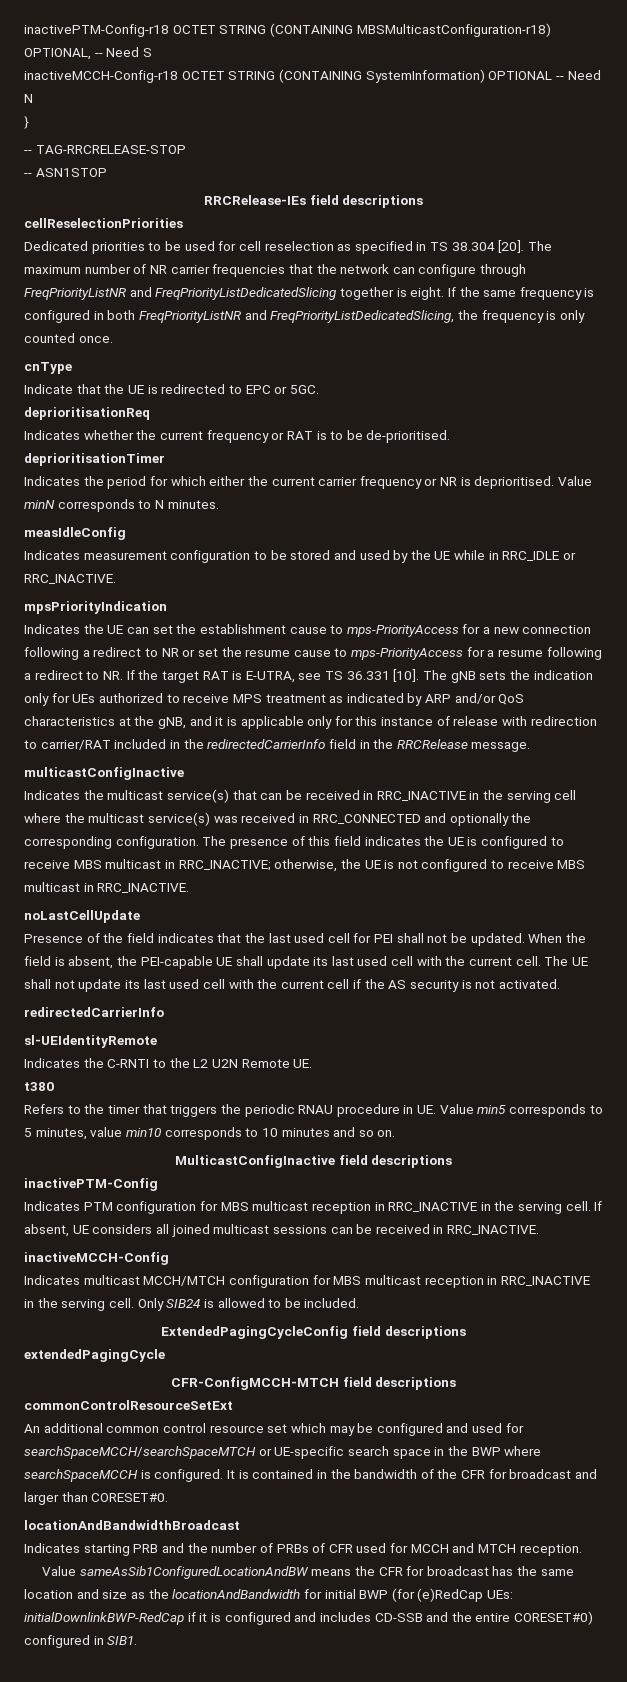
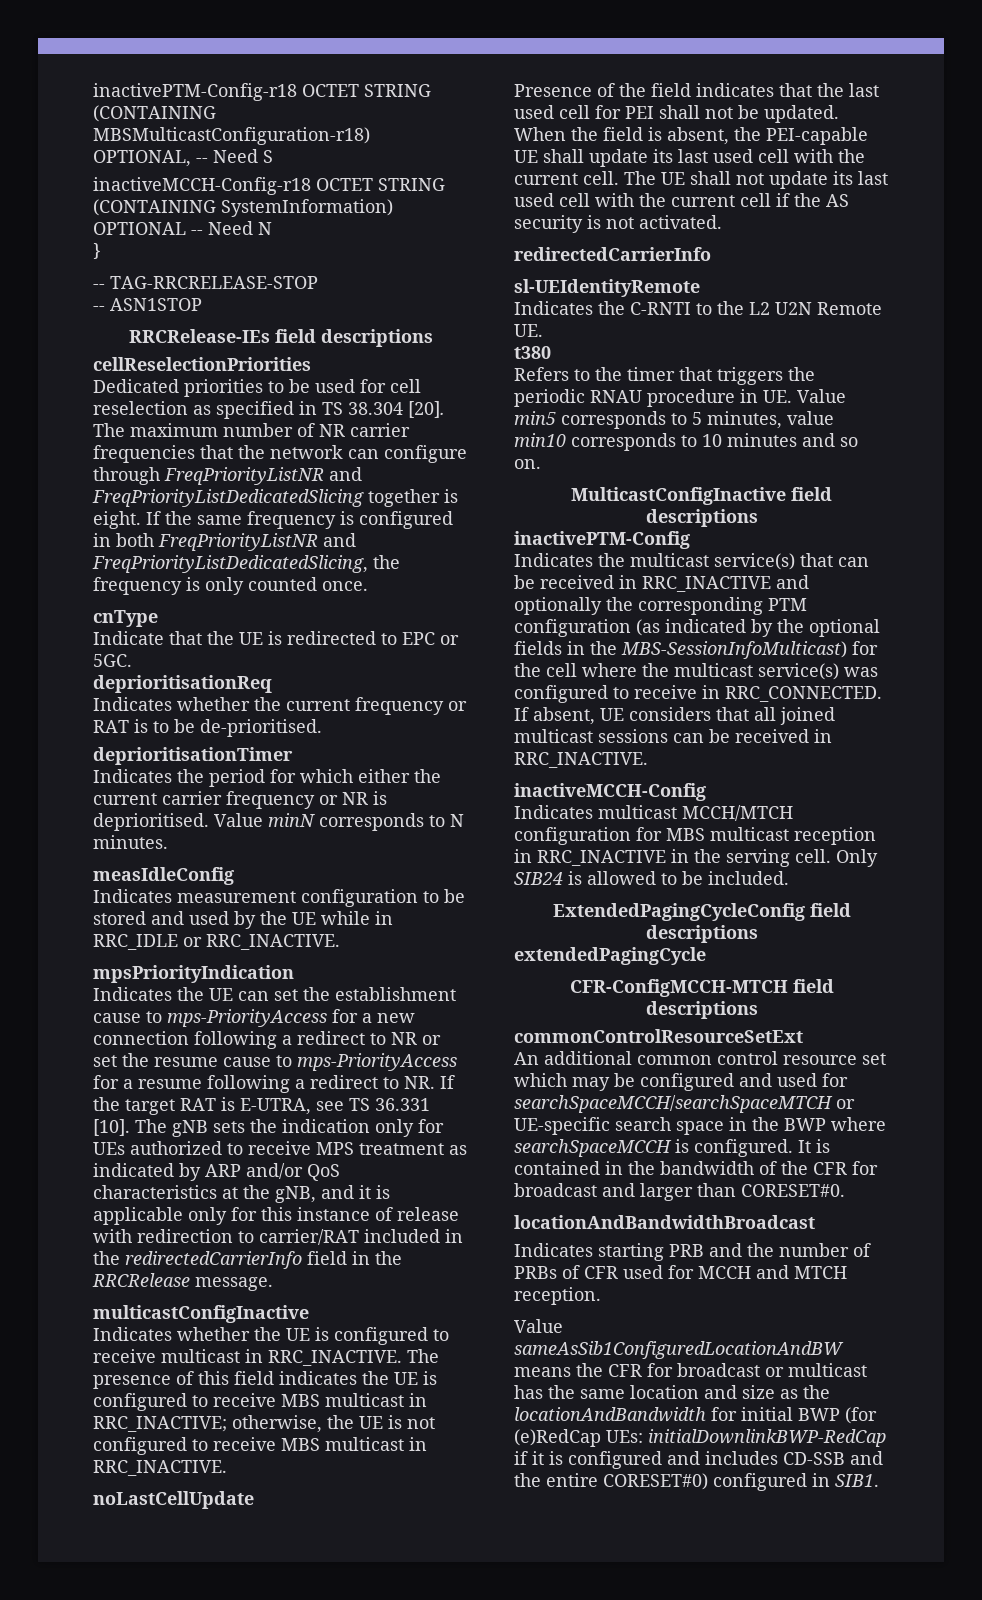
[83,789,577,803] [24,812,532,826] [24,836,199,849] the multicast service(s) that can be received in RRC_INACTIVE in the serving cell where the multicast service(s) was received in RRC_CONNECTED and optionally the corresponding configuration. -> [177,1327,449,1345] [93,1349,402,1366] whether the UE is configured to receive multicast in RRC_INACTIVE.
[83,1201,591,1214] PTM configuration for MBS multicast reception in RRC_INACTIVE in the serving cell. -> [598,553,869,570] [514,575,809,592] [514,597,807,615] [514,619,880,637] [514,641,878,659] [514,663,878,680] [514,685,882,703] the multicast service(s) that can be received in RRC_INACTIVE and optionally the corresponding PTM configuration (as indicated by the optional fields in the MBS-SessionInfoMulticast) for the cell where the multicast service(s) was configured to receive in RRC_CONNECTED.
(153, 1229) none -> [716,707,749,721] that
(489, 1571) none -> [765,1363,867,1377] or multicast

